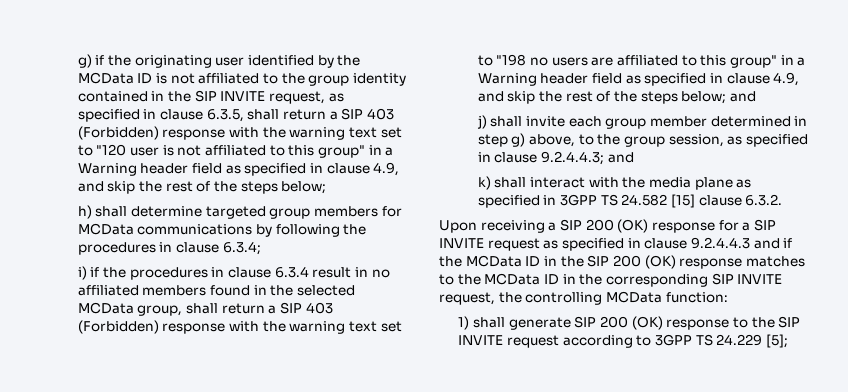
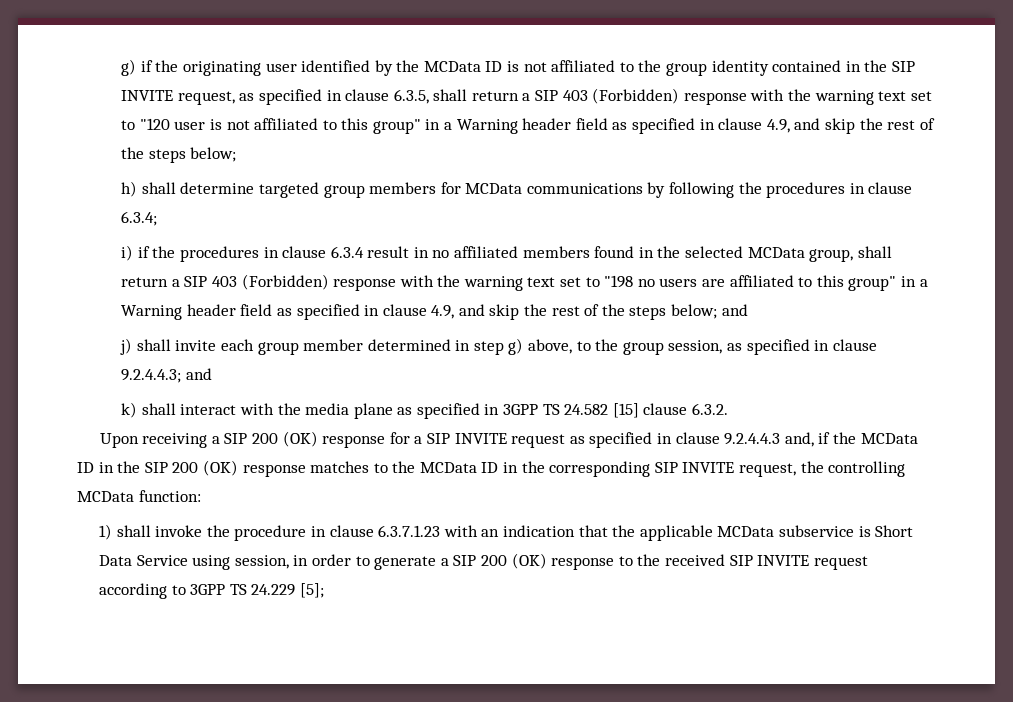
[753,238,780,249] and -> [784,432,814,447] and,
[508,317,571,330] generate -> [155,525,914,541] [99,554,449,570] invoke the procedure in clause 6.3.7.1.23 with an indication that the applicable MCData subservice is Short Data Service using session, in order to generate a
(775, 322) none -> [664,554,725,566] received

